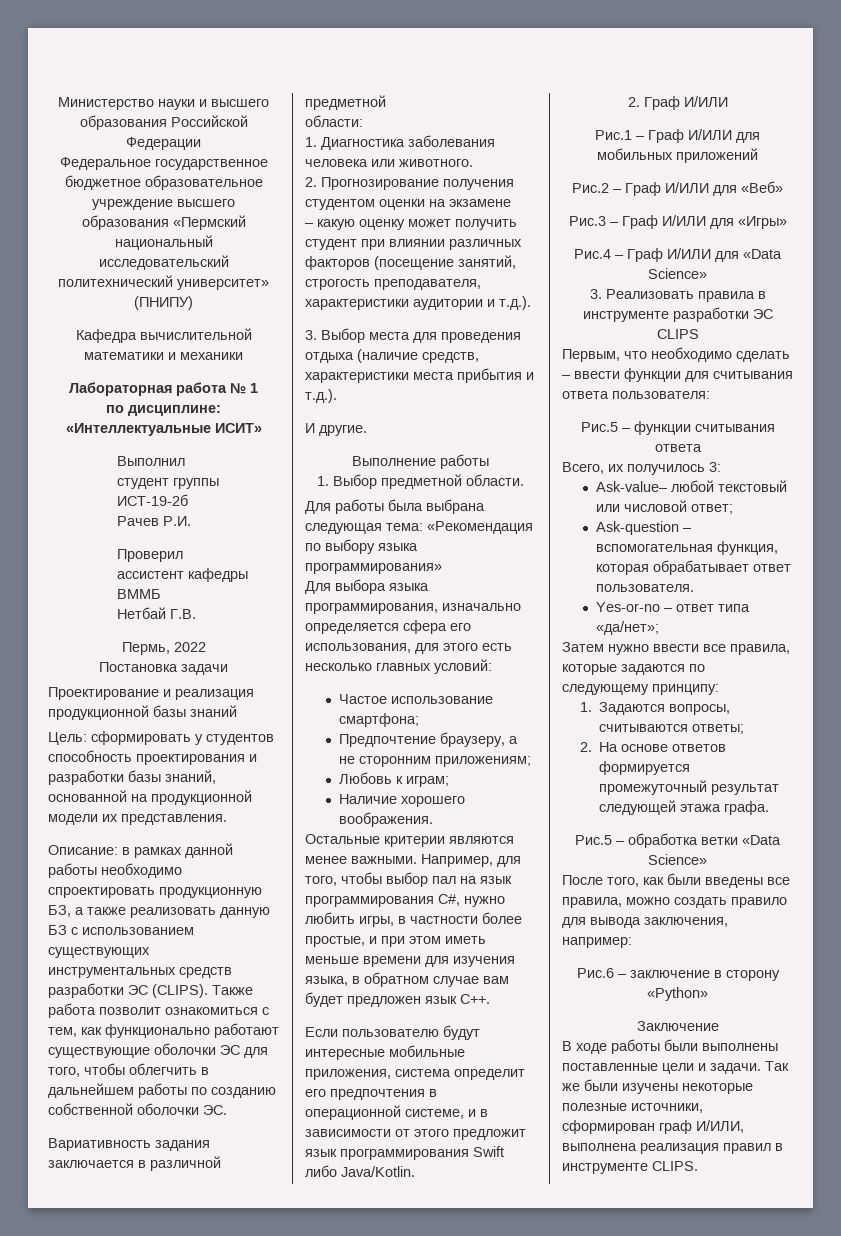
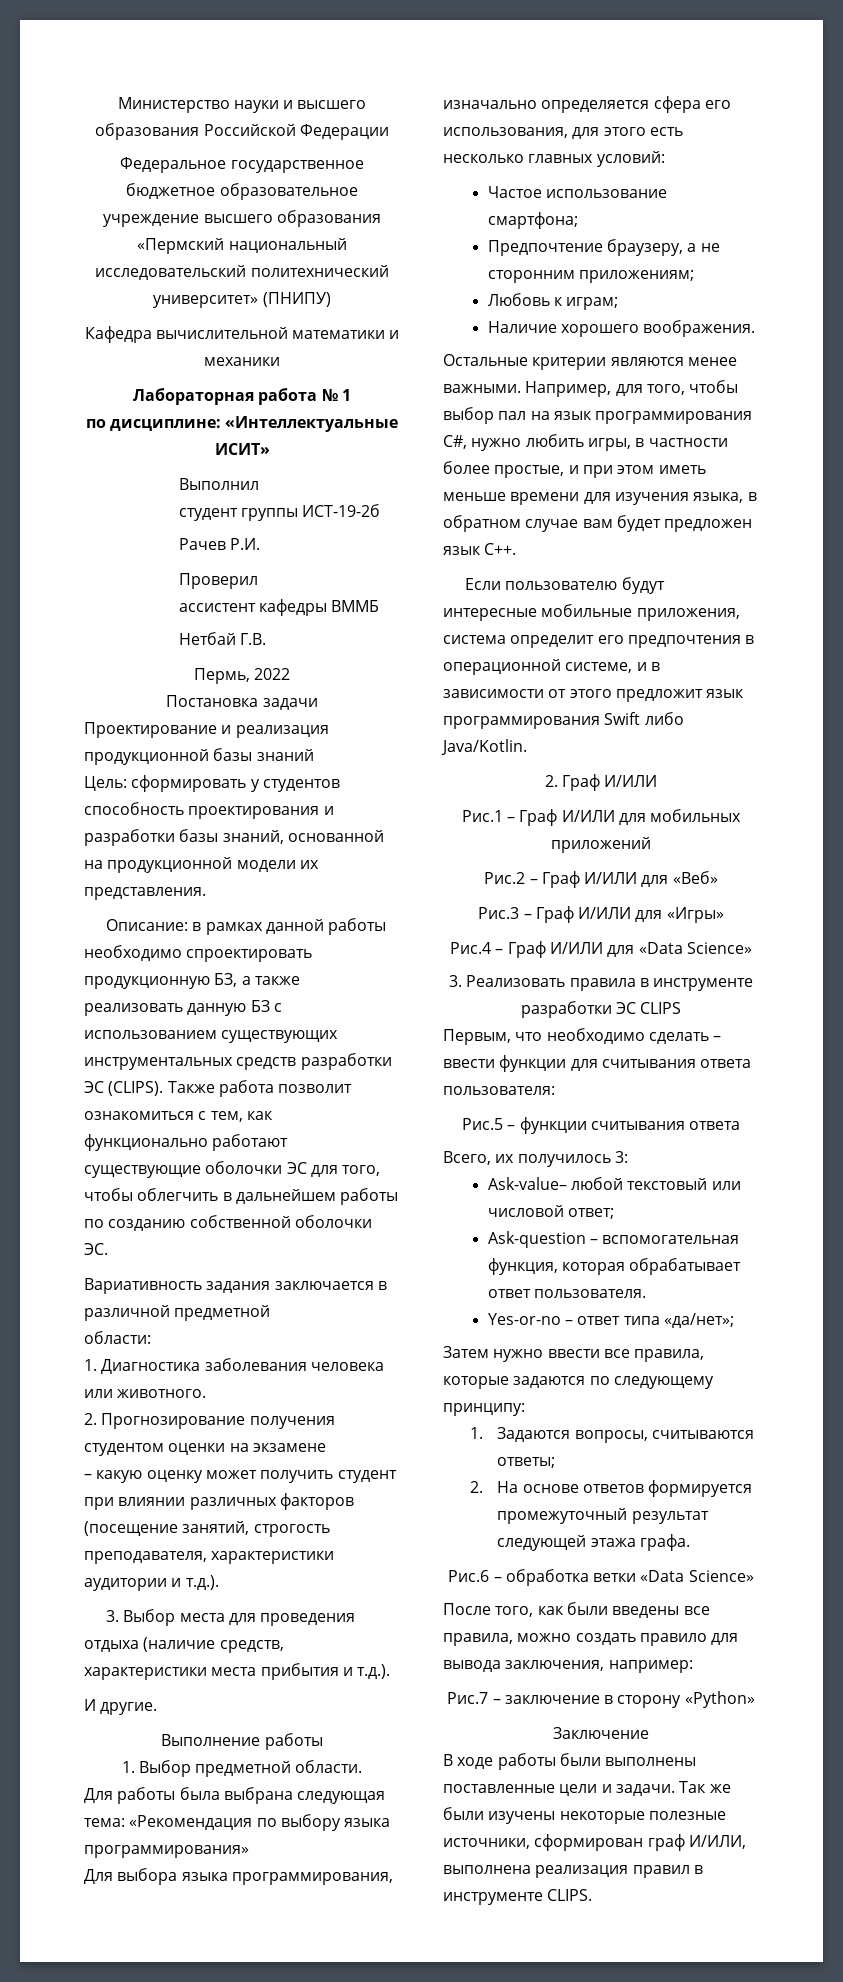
[575,835,612,845] Рис.5 -> [448,1570,490,1582] Рис.6
[576,968,614,978] Рис.6 -> [447,1692,489,1704] Рис.7

